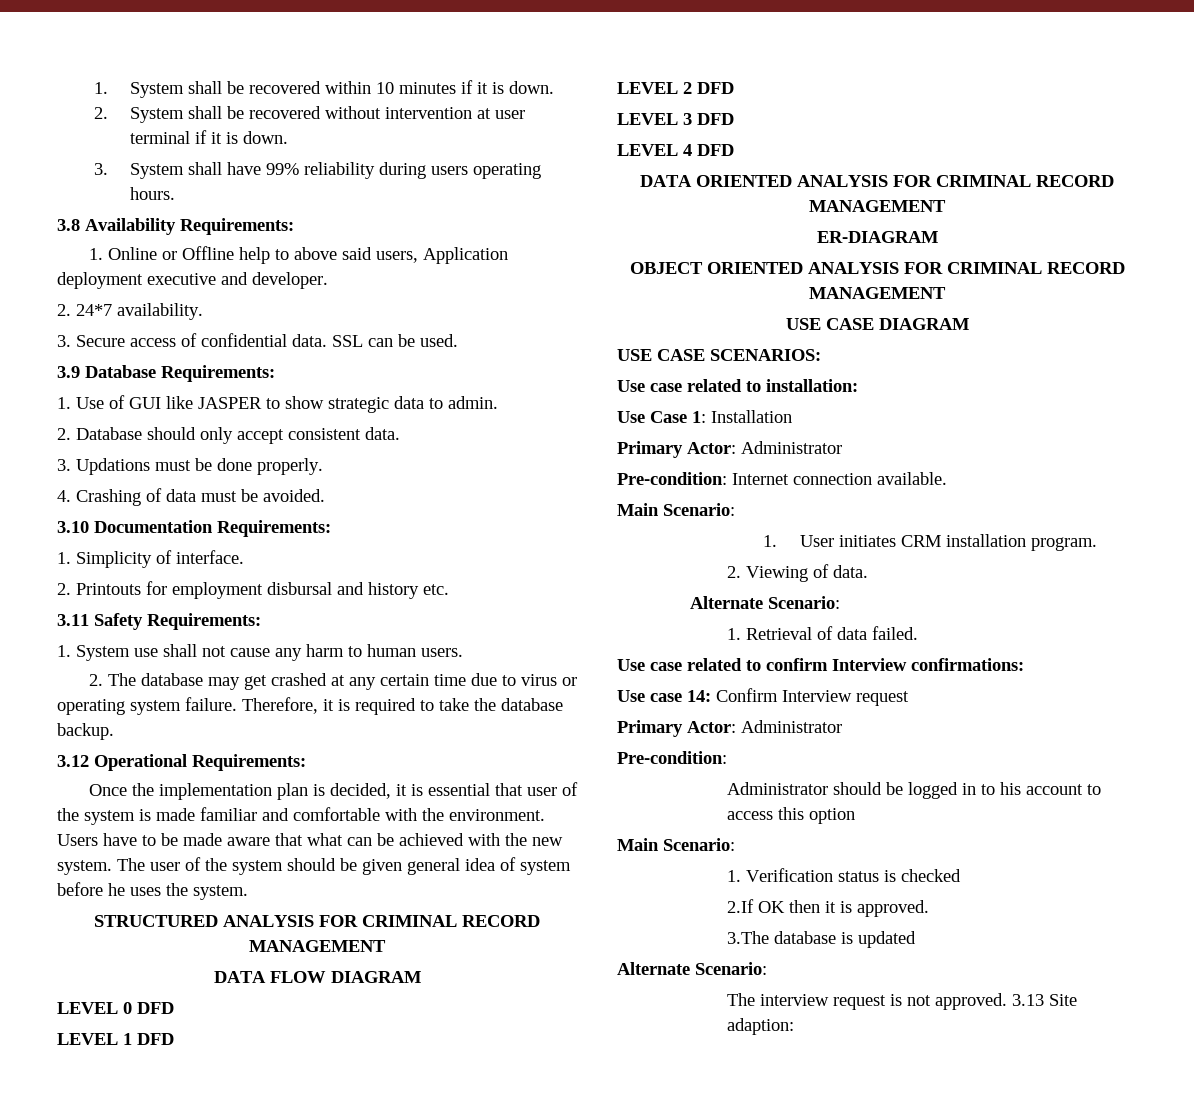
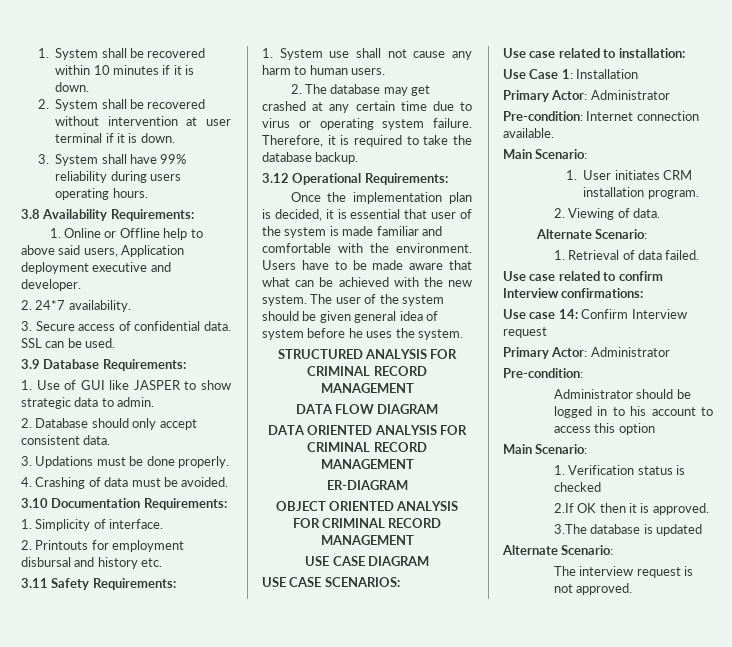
[57,1002,174,1014] [57,1033,174,1045] [617,82,734,94] [617,113,734,125] [617,144,734,156] // LEVEL 0 DFD // LEVEL 1 DFD // LEVEL 2 DFD // LEVEL 3 DFD // LEVEL 4 DFD -> (439, 409) none
[1011,994,1077,1006] [726,1018,794,1035] 3.13 Site adaption: -> (633, 589) none

